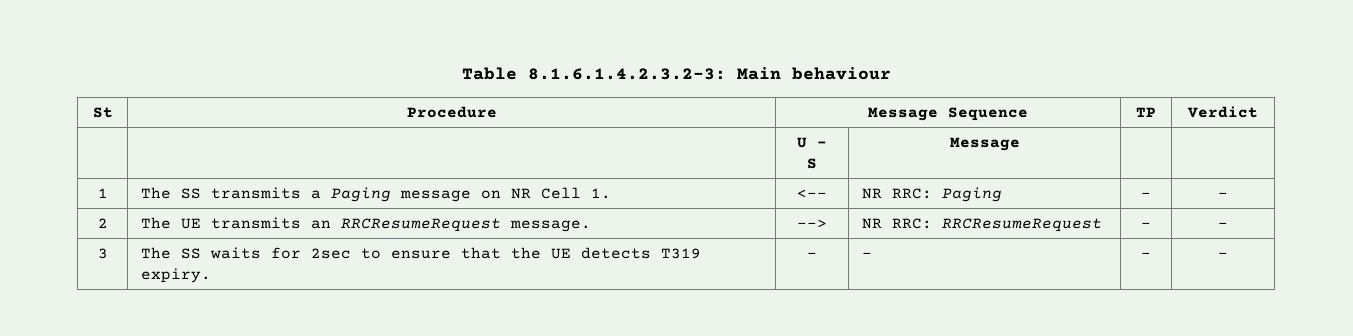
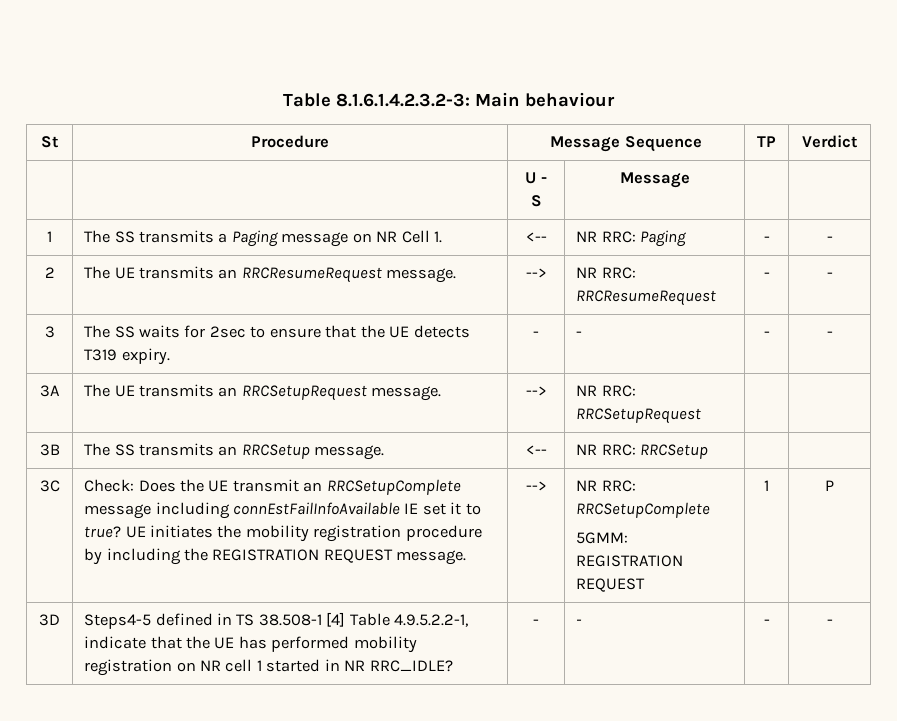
(1228, 255) none -> [40,385,60,397] [84,384,442,401] [525,386,547,396] [576,385,636,397] [576,408,702,424] [39,444,60,456] [84,443,385,460] [525,445,547,455] [576,444,708,459] [39,480,60,492] [84,479,461,495] [84,502,481,519] [84,525,482,542] [84,548,467,565] [525,481,547,491] [576,480,636,492] [576,502,711,518] [576,532,629,544] [576,555,684,567] [576,578,646,592] [764,480,769,491] [825,480,834,491] [39,614,60,626] [84,612,469,629] [84,636,417,653] [84,659,453,676] [533,619,539,625] [576,619,583,625] [763,619,770,625] [826,619,833,625] // 3A | The UE transmits an RRCSetupRequest message. | --> | NR RRC: RRCSetupRequest | | // 3B | The SS transmits an RRCSetup message. | <-- | NR RRC: RRCSetup | | // 3C | Check: Does the UE transmit an RRCSetupComplete message including connEstFailInfoAvailable IE set it to true? UE initiates the mobility registration procedure by including the REGISTRATION REQUEST message. | --> | NR RRC: RRCSetupComplete // 5GMM: REGISTRATION REQUEST | 1 | P // 3D | Steps4-5 defined in TS 38.508-1 [4] Table 4.9.5.2.2-1, indicate that the UE has performed mobility registration on NR cell 1 started in NR RRC_IDLE? | - | - | - | -

